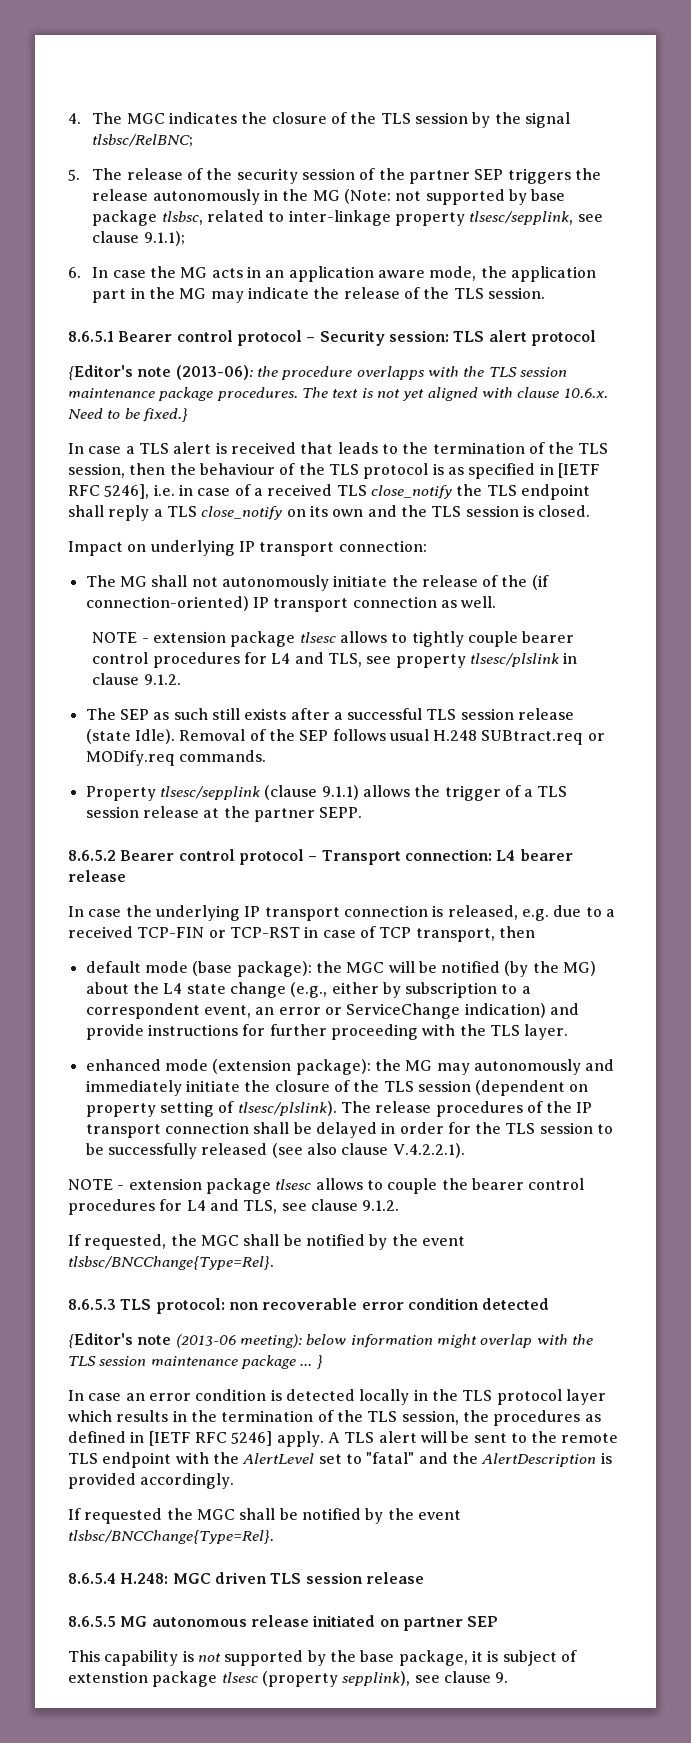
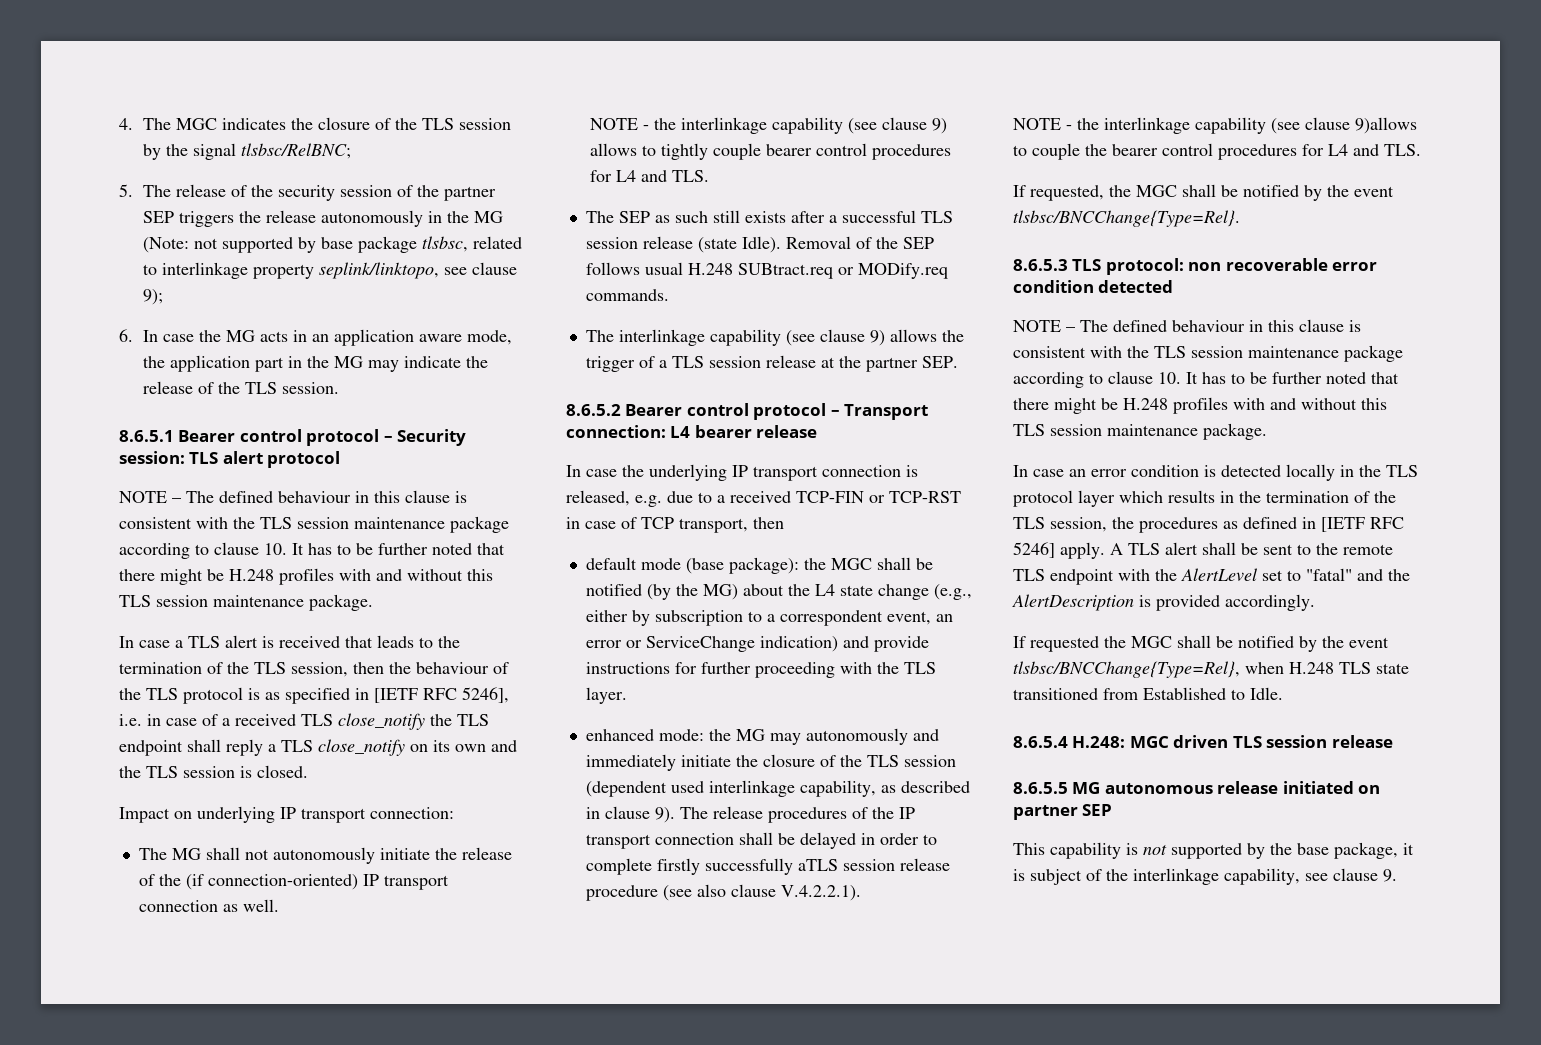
[288,210,603,226] [92,231,185,246] inter-linkage property tlsesc/sepplink, see clause 9.1.1); -> [161,262,517,279] [142,289,163,305] interlinkage property seplink/linktopo, see clause 9);
[68,365,567,380] [68,387,608,401] [68,408,188,422] {Editor's note (2013-06): the procedure overlapps with the TLS session maintenance package procedures. The text is not yet aligned with clause 10.6.x. Need to be fixed.} -> [119,490,467,503] [119,516,509,533] [119,542,505,559] [119,568,493,585] [119,594,373,611] NOTE – The defined behaviour in this clause is consistent with the TLS session maintenance package according to clause 10. It has to be further noted that there might be H.248 profiles with and without this TLS session maintenance package.
[152,631,336,647] extension package tlsesc -> [653,117,947,134] the interlinkage capability (see clause 9)
[327,652,578,668] [92,673,181,685] TLS, see property tlsesc/plslink in clause 9.1.2. -> [671,170,709,182] TLS.
[85,785,359,801] Property tlsesc/sepplink (clause 9.1.1) -> [585,329,885,346] The interlinkage capability (see clause 9)
[319,807,363,818] SEPP. -> [921,356,958,368] SEP.
[388,961,415,973] will -> [876,557,911,570] shall
[164,1059,371,1075] mode (extension package): -> [658,729,704,741] mode:
[569,1084,589,1092] [85,1101,337,1117] on property setting of tlsesc/plslink). -> [670,780,970,797] [585,806,675,823] used interlinkage capability, as described in clause 9).
[447,1122,614,1134] [85,1143,268,1159] for the TLS session to be successfully released -> [922,834,937,845] [585,858,950,875] [585,885,658,901] to complete firstly successfully aTLS session release procedure
[128,1178,363,1194] extension package tlsesc allows -> [1077,117,1417,134] the interlinkage capability (see clause 9)allows
[243,1199,400,1214] TLS, see clause 9.1.2. -> [1384,144,1421,156] TLS.
[68,1333,593,1348] [68,1355,323,1369] {Editor's note (2013-06 meeting): below information might overlap with the TLS session maintenance package … } -> [1013,319,1361,332] [1013,345,1403,362] [1013,371,1399,388] [1013,397,1387,414] [1013,423,1267,440] NOTE – The defined behaviour in this clause is consistent with the TLS session maintenance package according to clause 10. It has to be further noted that there might be H.248 profiles with and without this TLS session maintenance package.
[420,1431,447,1443] will -> [1202,542,1236,555] shall
[68,1530,274,1544] tlsbsc/BNCChange{Type=Rel}. -> [1013,661,1409,678] [1013,687,1283,700] tlsbsc/BNCChange{Type=Rel}, when H.248 TLS state transitioned from Established to Idle.
[68,1671,411,1687] extenstion package tlsesc (property sepplink), -> [1106,868,1300,885] the interlinkage capability,

